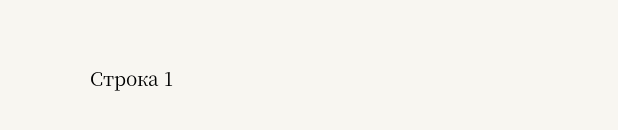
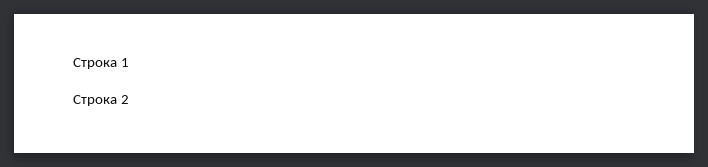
(174, 79) none -> [73,95,129,106] // Строка 2

